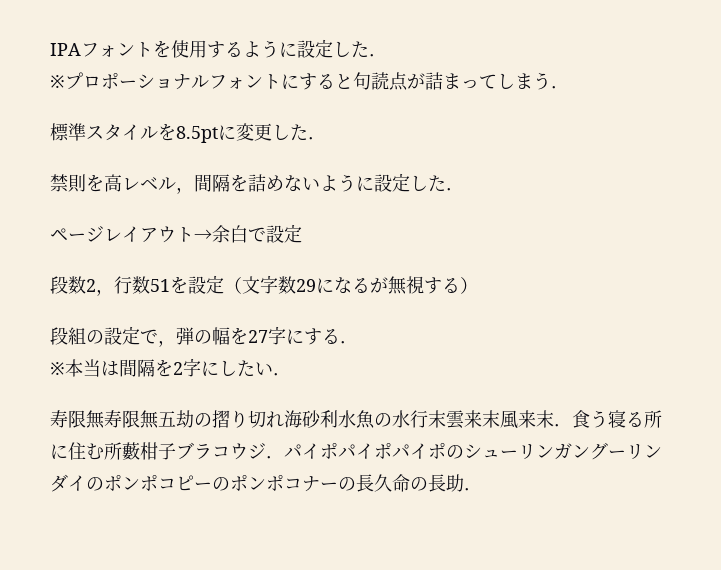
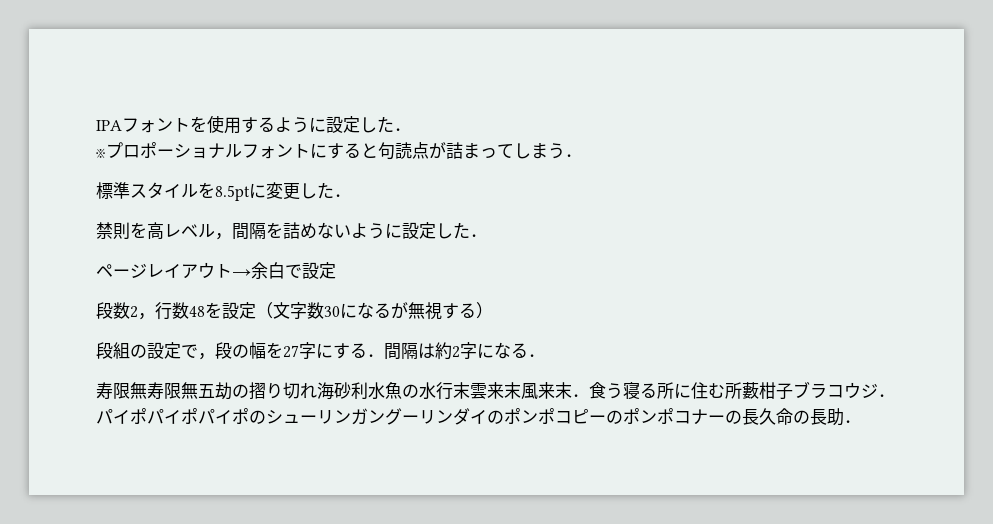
[150,279,170,292] 51 -> [189,306,205,317] 48
[296,279,316,292] 29 -> [324,306,340,317] 30
[176,327,194,345] 弾 -> [215,342,232,359] 段
[50,359,173,377] // ※本当は間隔を -> [384,342,452,360] 間隔は約
[219,360,273,377] したい -> [494,342,528,359] なる

